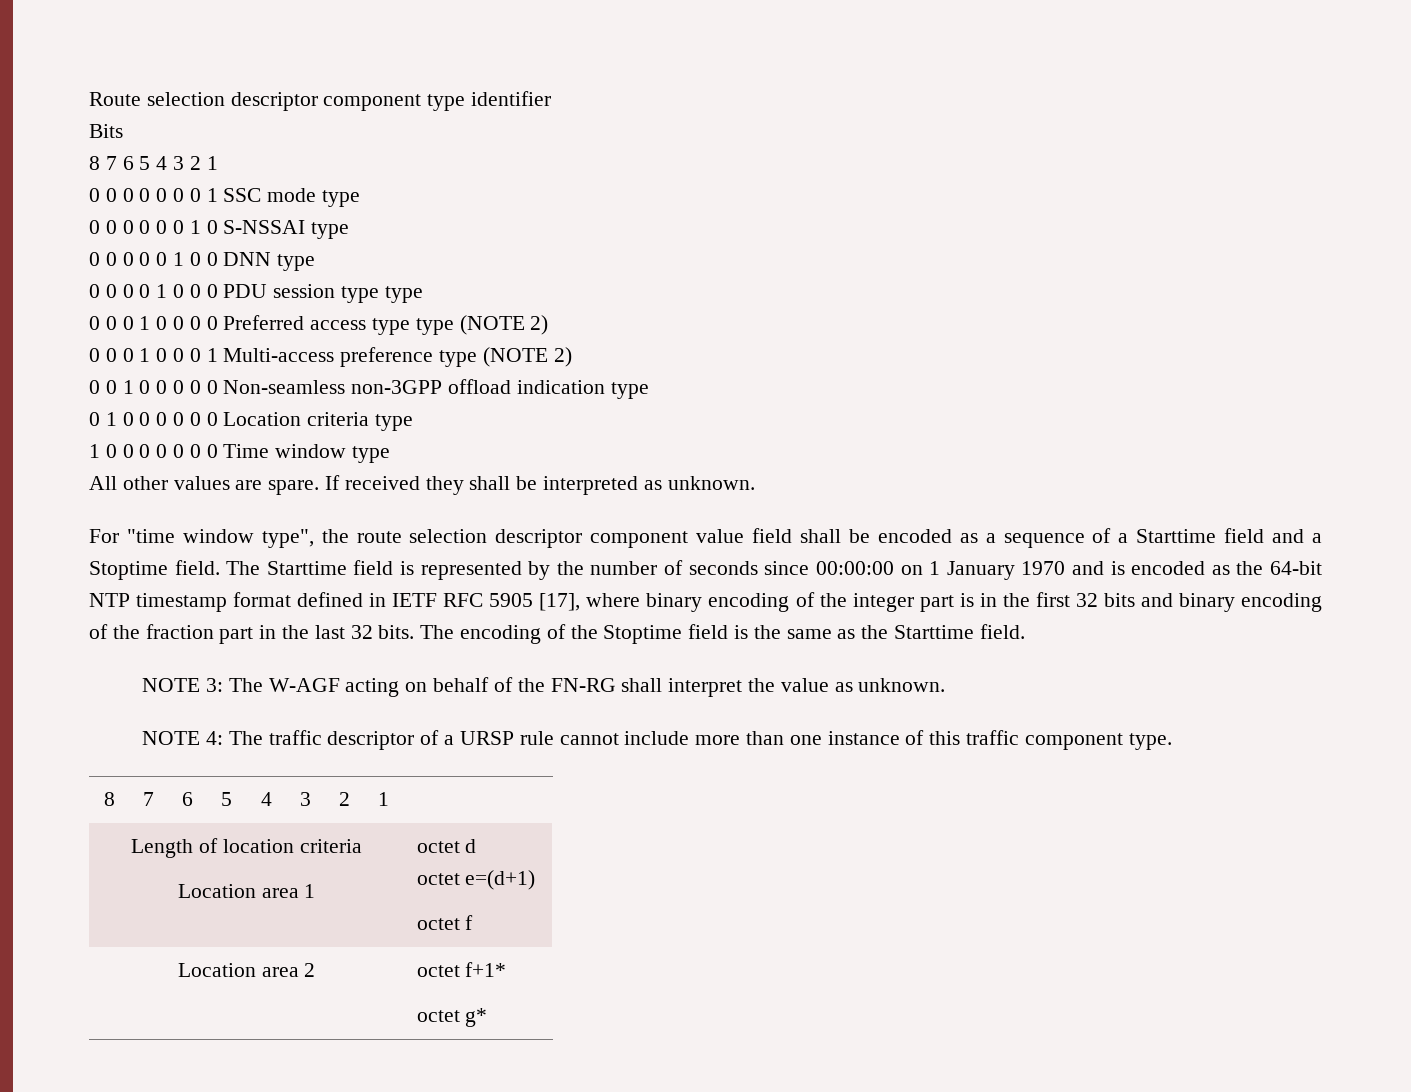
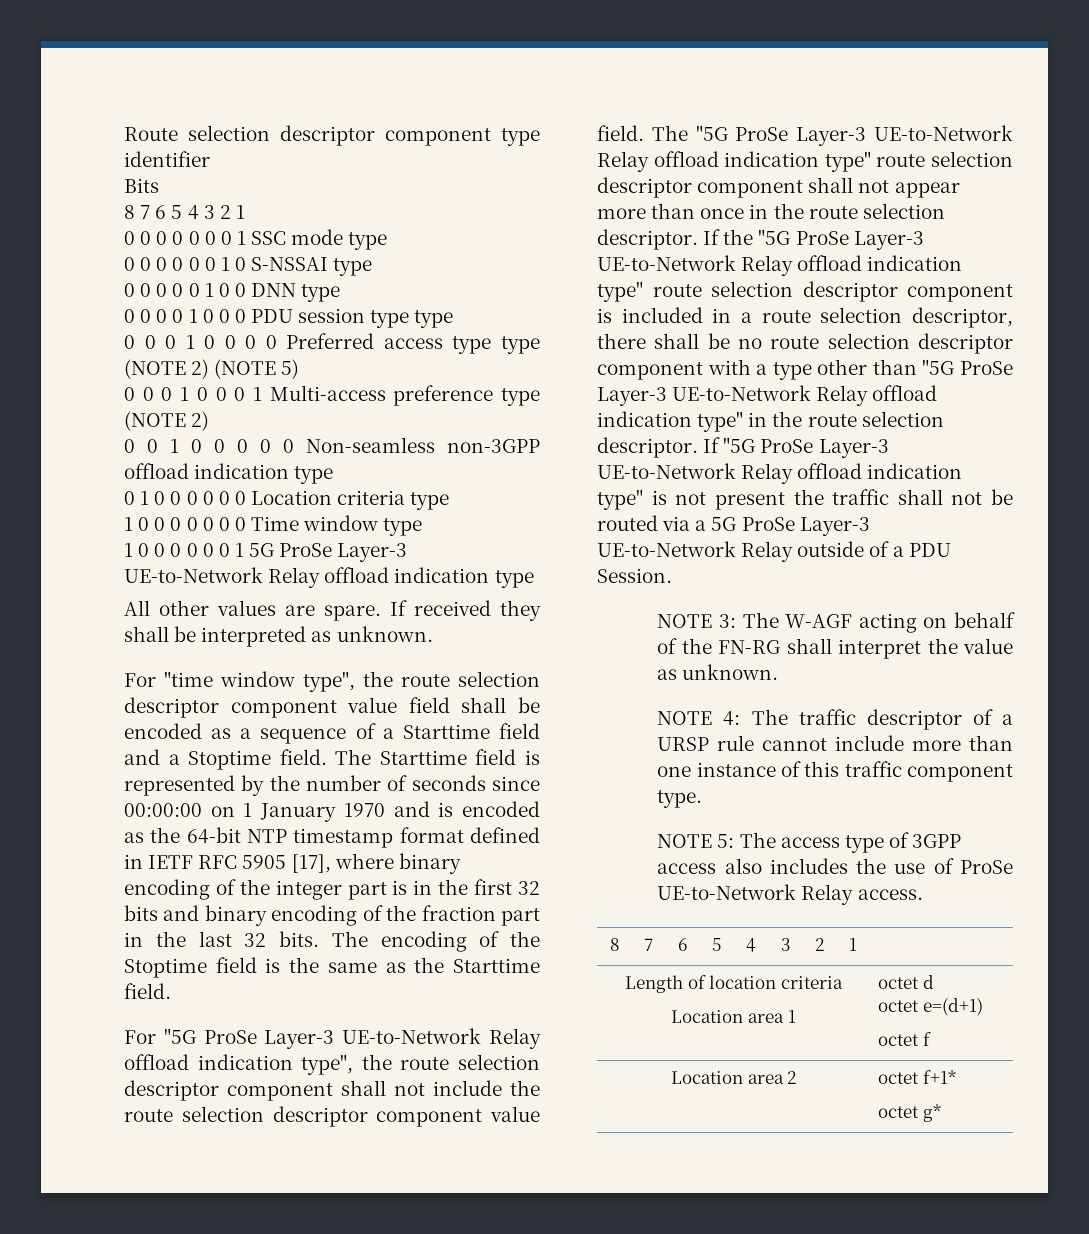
(549, 325) none -> [214,359,300,379] (NOTE 5)
(391, 454) none -> [124,543,408,562] [124,567,534,588] // 1 0 0 0 0 0 0 1 5G ProSe Layer-3 UE-to-Network Relay offload indication type
(1025, 631) none -> [124,1028,541,1049] [124,1054,540,1075] [124,1080,540,1101] [124,1106,540,1127] [597,125,1013,146] [597,151,1013,172] [597,177,960,198] [597,203,945,219] [597,229,924,250] [597,255,963,276] [597,281,1013,302] [597,307,1013,328] [597,333,1013,354] [597,359,1013,380] [597,385,938,406] [597,411,944,432] [597,437,889,458] [597,463,963,484] [597,489,1013,510] [597,515,870,536] [597,541,951,562] [597,568,672,583] // For "5G ProSe Layer-3 UE-to-Network Relay offload indication type", the route selection descriptor component shall not include the route selection descriptor component value field. The "5G ProSe Layer-3 UE-to-Network Relay offload indication type" route selection descriptor component shall not appear more than once in the route selection descriptor. If the "5G ProSe Layer-3 UE-to-Network Relay offload indication type" route selection descriptor component is included in a route selection descriptor, there shall be no route selection descriptor component with a type other than "5G ProSe Layer-3 UE-to-Network Relay offload indication type" in the route selection descriptor. If "5G ProSe Layer-3 UE-to-Network Relay offload indication type" is not present the traffic shall not be routed via a 5G ProSe Layer-3 UE-to-Network Relay outside of a PDU Session.
(1172, 741) none -> [657,832,962,853] [657,858,1013,874] [657,884,923,905] // NOTE 5: The access type of 3GPP access also includes the use of ProSe UE-to-Network Relay access.

